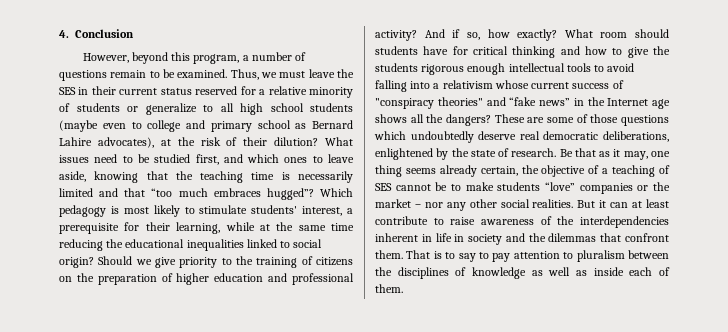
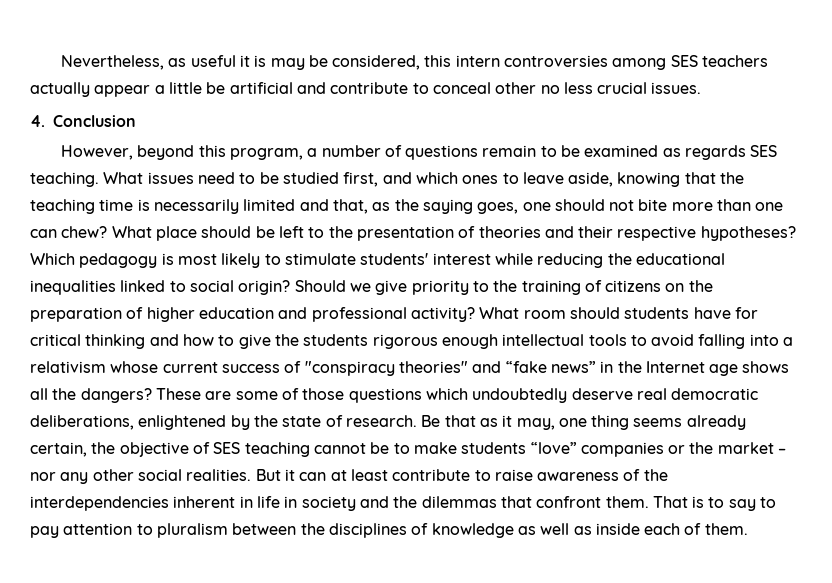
(59, 34) none -> [60,55,769,70] [30,82,702,97] Nevertheless, as useful it is may be considered, this intern controversies among SES teachers actually appear a little be artificial and contribute to conceal other no less crucial issues. //
[177,69,354,80] [59,86,353,98] [59,103,353,115] [59,120,353,132] [59,137,319,148] examined. Thus, we must leave the SES in their current status reserved for a relative minority of students or generalize to all high school students (maybe even to college and primary school as Bernard Lahire advocates), at the risk of their dilution? -> [584,145,778,160] [30,172,99,187] examined as regards SES teaching.
[124,188,314,200] that “too much embraces hugged”? -> [332,199,784,214] [30,226,796,241] that, as the saying goes, one should not bite more than one can chew? What place should be left to the presentation of theories and their respective hypotheses?
[302,206,353,216] [59,222,354,234] interest, a prerequisite for their learning, while at the same time -> [432,253,533,265] interest while
[424,29,558,41] And if so, how exactly? -> (475, 314) none
[602,165,670,177] [375,183,392,191] a teaching of SES -> [213,442,310,457] SES teaching

